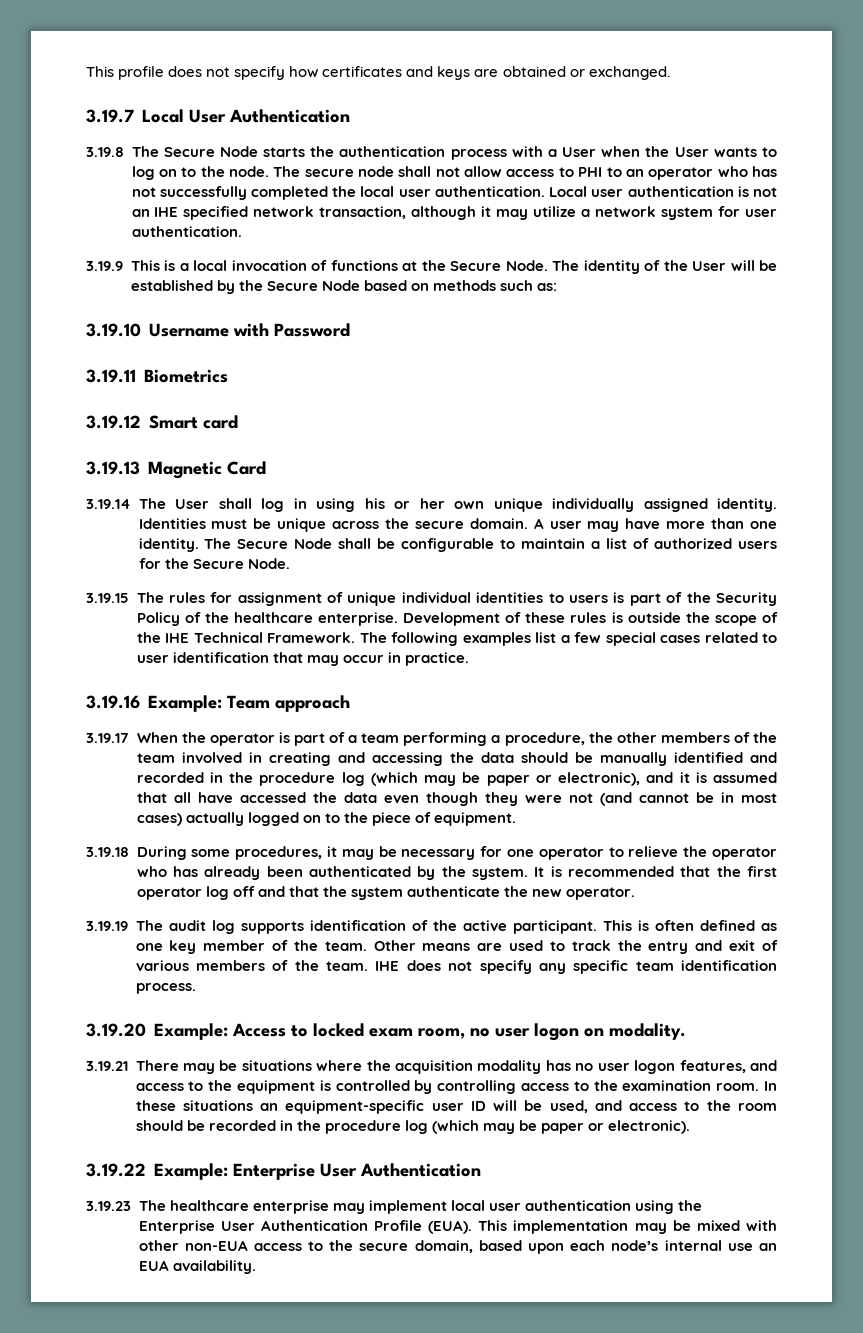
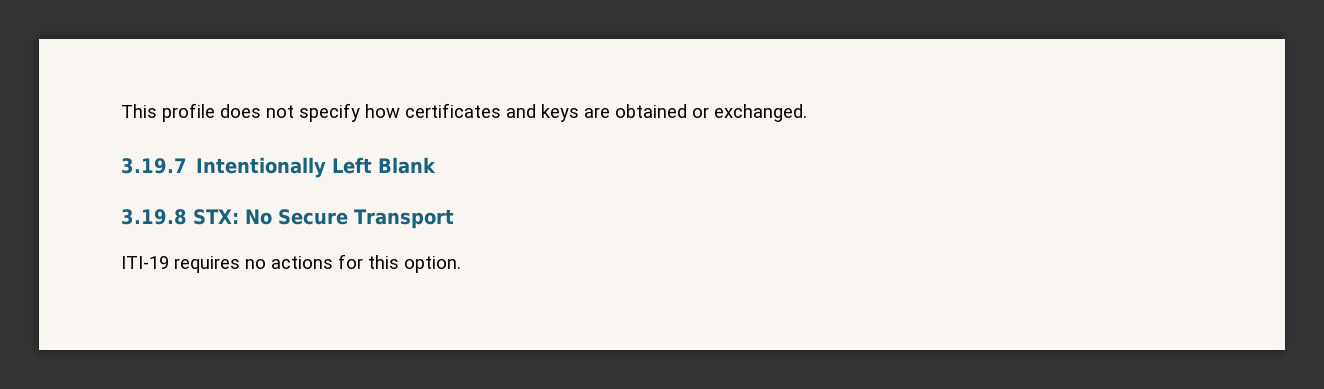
[141,109,350,123] [86,146,778,160] [131,166,777,180] [131,186,778,200] [131,206,777,220] [131,226,242,237] [86,260,777,274] [130,280,557,294] [86,323,350,337] [86,369,228,383] [86,415,238,429] [86,461,266,479] [86,498,777,512] [138,518,777,532] [138,538,777,552] [138,558,290,569] [86,592,777,606] [136,612,779,626] [136,632,777,646] [136,652,469,666] [86,695,350,712] [86,732,778,746] [136,752,777,766] [136,772,777,786] [136,792,777,806] [136,812,516,826] [86,846,777,860] [136,866,777,880] [136,886,636,900] [86,920,778,934] [135,940,778,954] [135,960,777,974] [135,983,196,994] [86,1023,686,1041] [86,1060,777,1074] [135,1080,777,1094] [135,1100,777,1114] [135,1120,691,1134] [86,1163,481,1180] [86,1200,702,1214] [138,1220,777,1234] [138,1240,778,1254] [138,1260,256,1274] Local User Authentication // 3.19.8 The Secure Node starts the authentication process with a User when the User wants to log on to the node. The secure node shall not allow access to PHI to an operator who has not successfully completed the local user authentication. Local user authentication is not an IHE specified network transaction, although it may utilize a network system for user authentication. // 3.19.9 This is a local invocation of functions at the Secure Node. The identity of the User will be established by the Secure Node based on methods such as: // 3.19.10 Username with Password // 3.19.11 Biometrics // 3.19.12 Smart card // 3.19.13 Magnetic Card // 3.19.14 The User shall log in using his or her own unique individually assigned identity. Identities must be unique across the secure domain. A user may have more than one identity. The Secure Node shall be configurable to maintain a list of authorized users for the Secure Node. // 3.19.15 The rules for assignment of unique individual identities to users is part of the Security Policy of the healthcare enterprise. Development of these rules is outside the scope of the IHE Technical Framework. The following examples list a few special cases related to user identification that may occur in practice. // 3.19.16 Example: Team approach // 3.19.17 When the operator is part of a team performing a procedure, the other members of the team involved in creating and accessing the data should be manually identified and recorded in the procedure log (which may be paper or electronic), and it is assumed that all have accessed the data even though they were not (and cannot be in most cases) actually logged on to the piece of equipment. // 3.19.18 During some procedures, it may be necessary for one operator to relieve the operator who has already been authenticated by the system. It is recommended that the first operator log off and that the system authenticate the new operator. // 3.19.19 The audit log supports identification of the active participant. This is often defined as one key member of the team. Other means are used to track the entry and exit of various members of the team. IHE does not specify any specific team identification process. // 3.19.20 Example: Access to locked exam room, no user logon on modality. // 3.19.21 There may be situations where the acquisition modality has no user logon features, and access to the equipment is controlled by controlling access to the examination room. In these situations an equipment-specific user ID will be used, and access to the room should be recorded in the procedure log (which may be paper or electronic). // 3.19.22 Example: Enterprise User Authentication // 3.19.23 The healthcare enterprise may implement local user authentication using the Enterprise User Authentication Profile (EUA). This implementation may be mixed with other non-EUA access to the secure domain, based upon each node’s internal use an EUA availability. -> [196,157,437,178] [121,209,454,229] [121,254,461,273] Intentionally Left Blank // 3.19.8 STX: No Secure Transport // ITI-19 requires no actions for this option.

